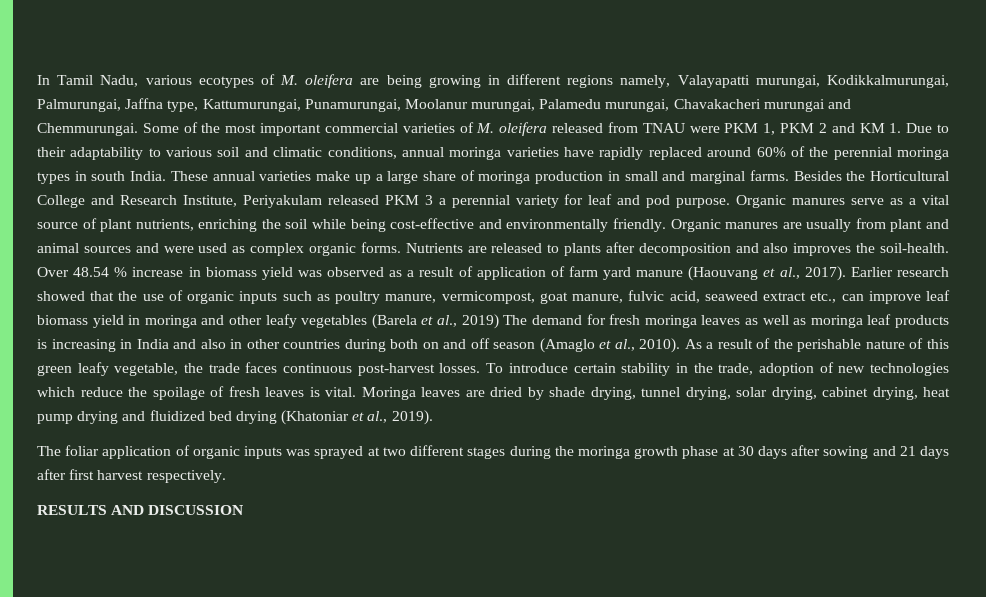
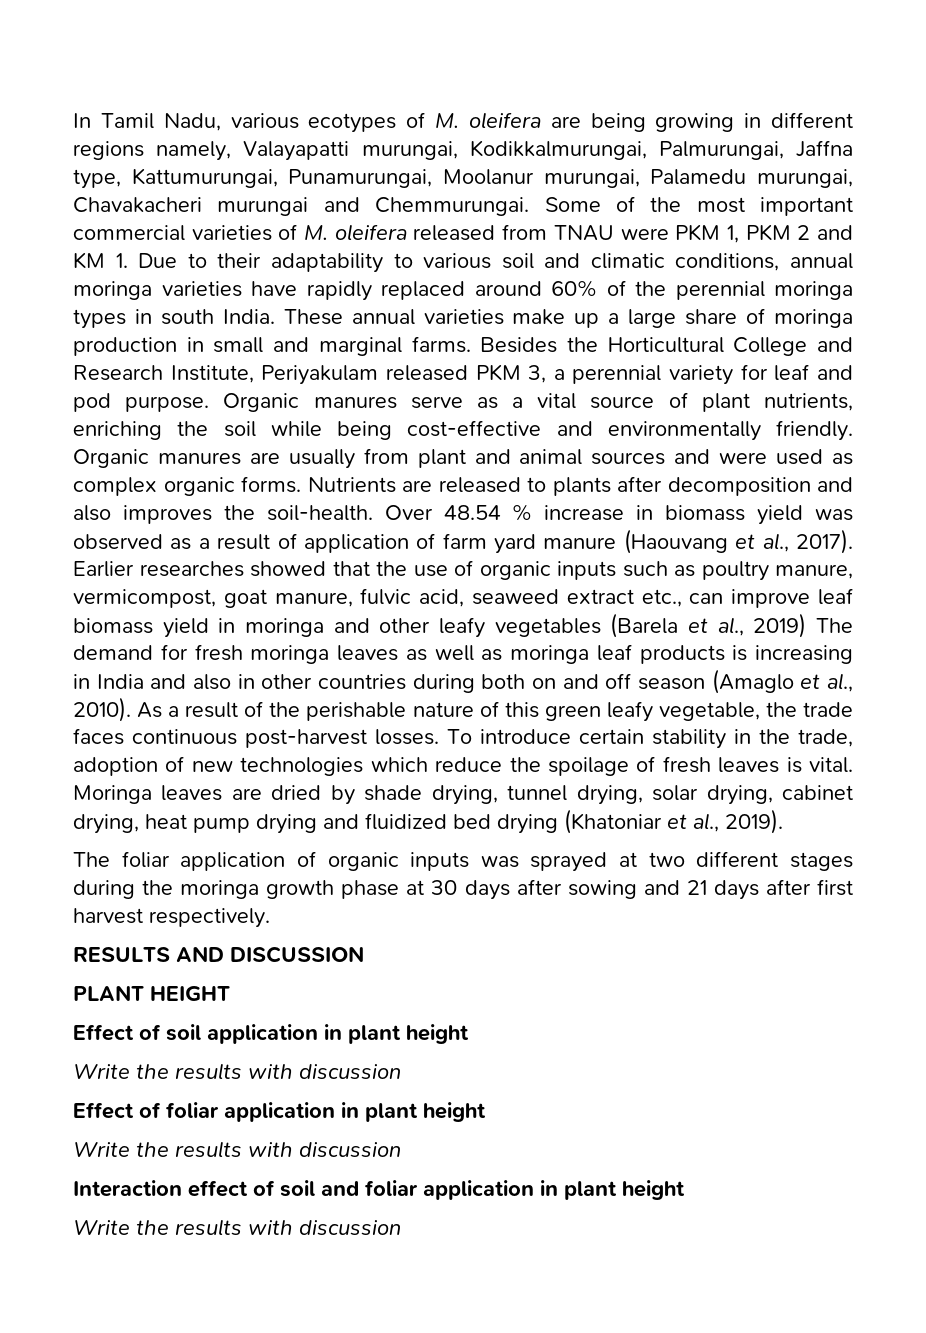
[424,195,433,205] 3 -> [528,365,547,383] 3,
[897,267,950,277] research -> [139,561,244,577] researches
(244, 510) none -> [73,985,230,1001] [73,1024,469,1044] [73,1063,401,1080] [73,1102,486,1122] [73,1141,401,1158] [73,1180,685,1200] [73,1219,401,1236] // PLANT HEIGHT // Effect of soil application in plant height // Write the results with discussion // Effect of foliar application in plant height // Write the results with discussion // Interaction effect of soil and foliar application in plant height // Write the results with discussion

